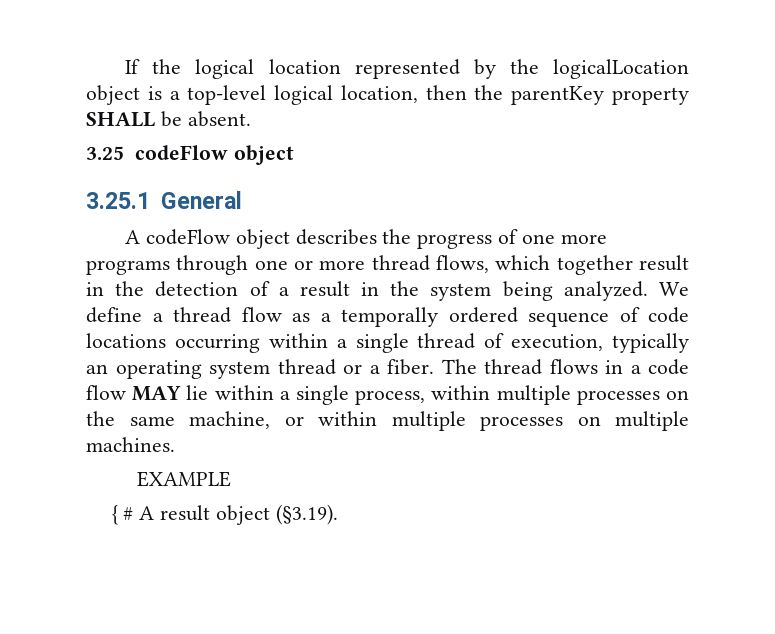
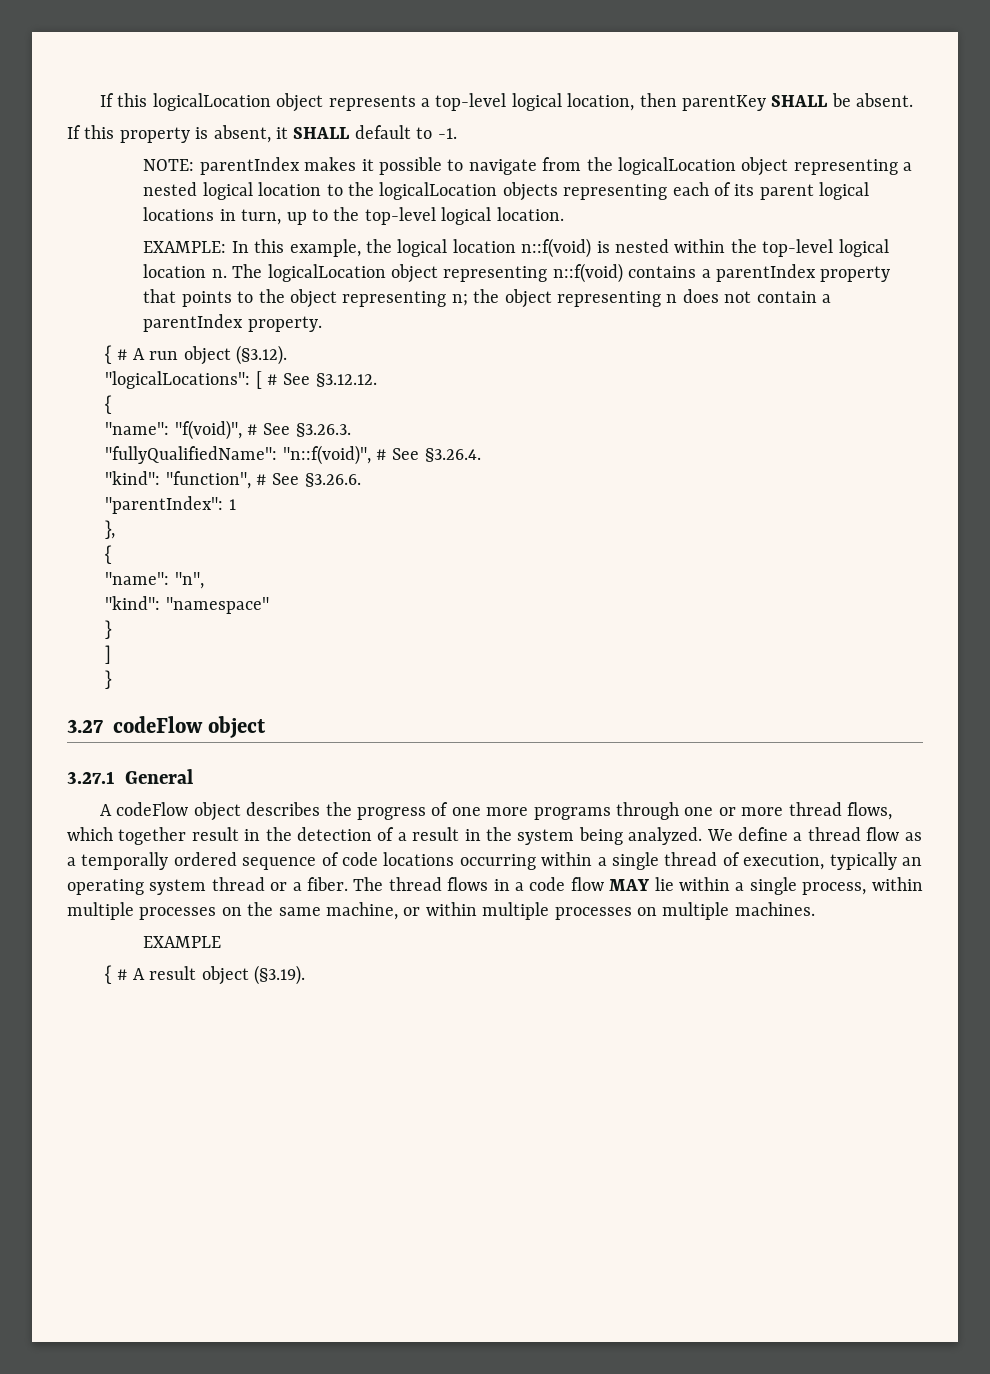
[125,59,689,79] [86,85,162,105] If the logical location represented by the logicalLocation object is -> [100,93,416,112] If this logicalLocation object represents
[474,85,689,105] the parentKey property -> [682,95,767,111] parentKey
[86,146,124,160] 3.25 -> [67,125,457,143] [143,157,913,176] [143,182,870,201] [143,207,564,225] [143,238,889,258] [143,263,891,283] [143,289,831,308] [143,314,322,332] [105,345,288,365] [105,371,377,389] [105,395,113,414] [105,420,351,440] [105,445,481,465] [105,471,361,489] [105,496,236,514] [105,520,116,539] [105,545,113,564] [105,572,204,589] [105,596,269,614] [105,620,113,639] [105,645,112,664] [105,670,113,689] [67,719,103,733] If this property is absent, it SHALL default to -1. // NOTE: parentIndex makes it possible to navigate from the logicalLocation object representing a nested logical location to the logicalLocation objects representing each of its parent logical locations in turn, up to the top-level logical location. // EXAMPLE: In this example, the logical location n::f(void) is nested within the top-level logical location n. The logicalLocation object representing n::f(void) contains a parentIndex property that points to the object representing n; the object representing n does not contain a parentIndex property. // { # A run object (§3.12). // "logicalLocations": [ # See §3.12.12. // { // "name": "f(void)", # See §3.26.3. // "fullyQualifiedName": "n::f(void)", # See §3.26.4. // "kind": "function", # See §3.26.6. // "parentIndex": 1 // }, // { // "name": "n", // "kind": "namespace" // } // ] // } // 3.27
[86,192,150,209] 3.25.1 -> [67,771,115,784] 3.27.1

